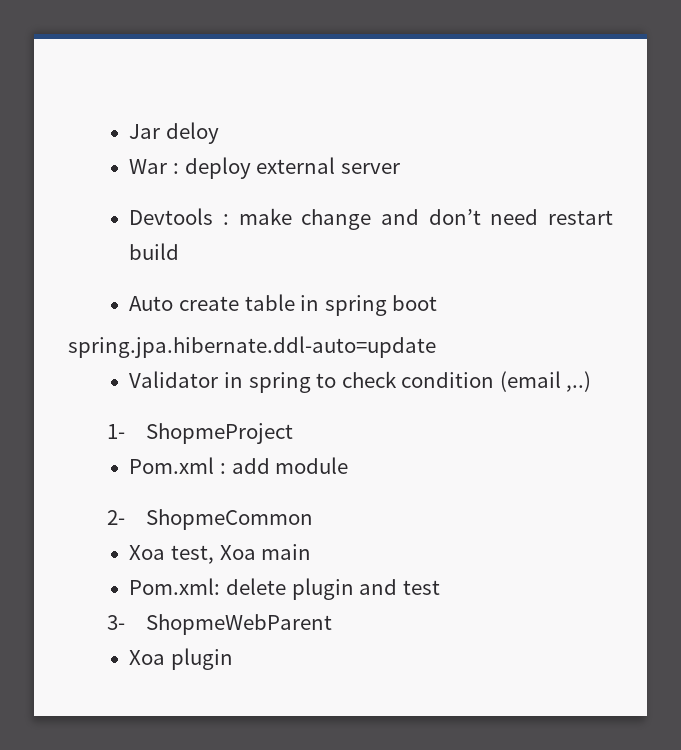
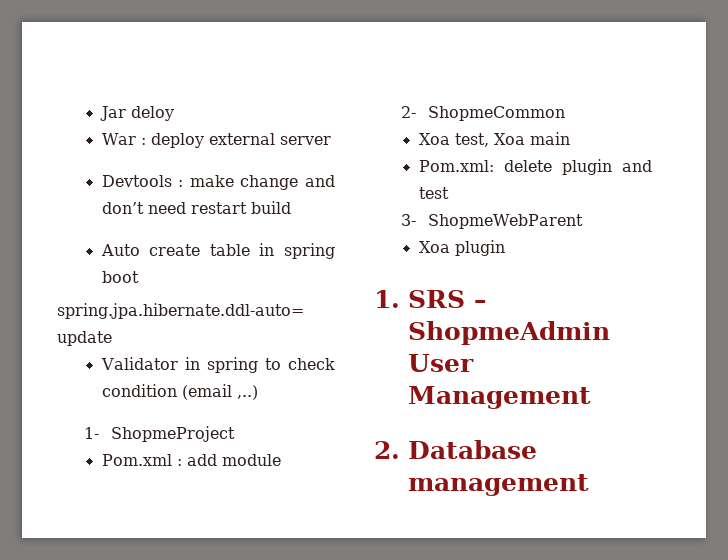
(233, 659) none -> [374,290,487,308] [408,321,610,345] [408,354,474,372] [408,386,591,409] [374,440,537,459] [408,474,589,496] // 1. SRS – ShopmeAdmin User Management // 2. Database management

